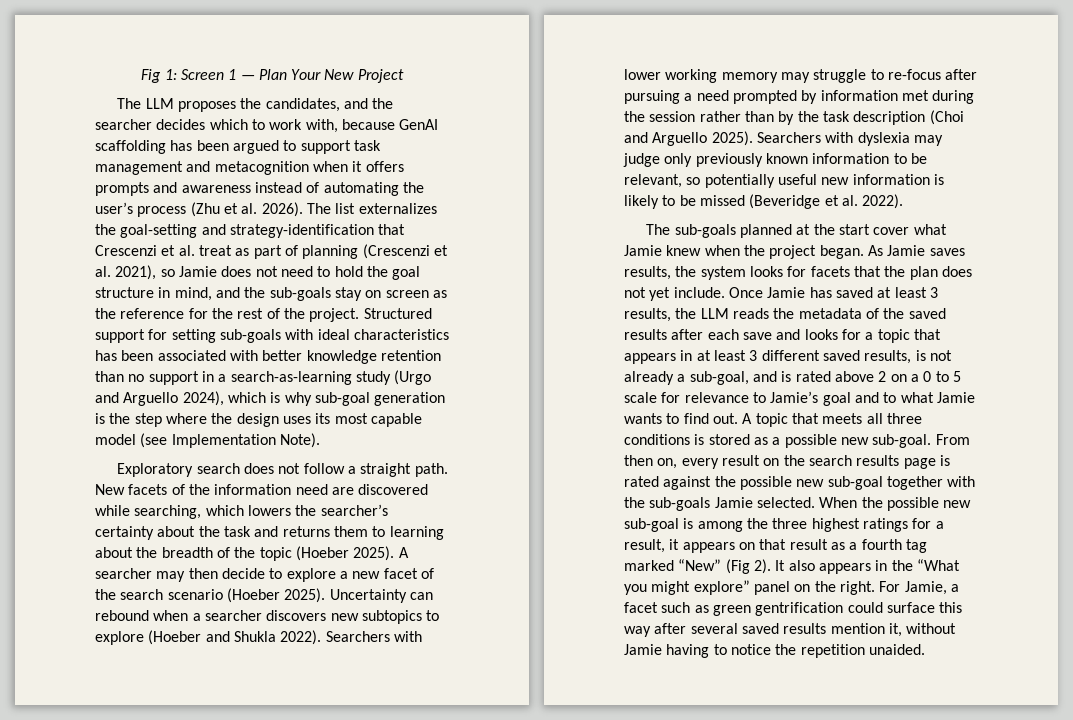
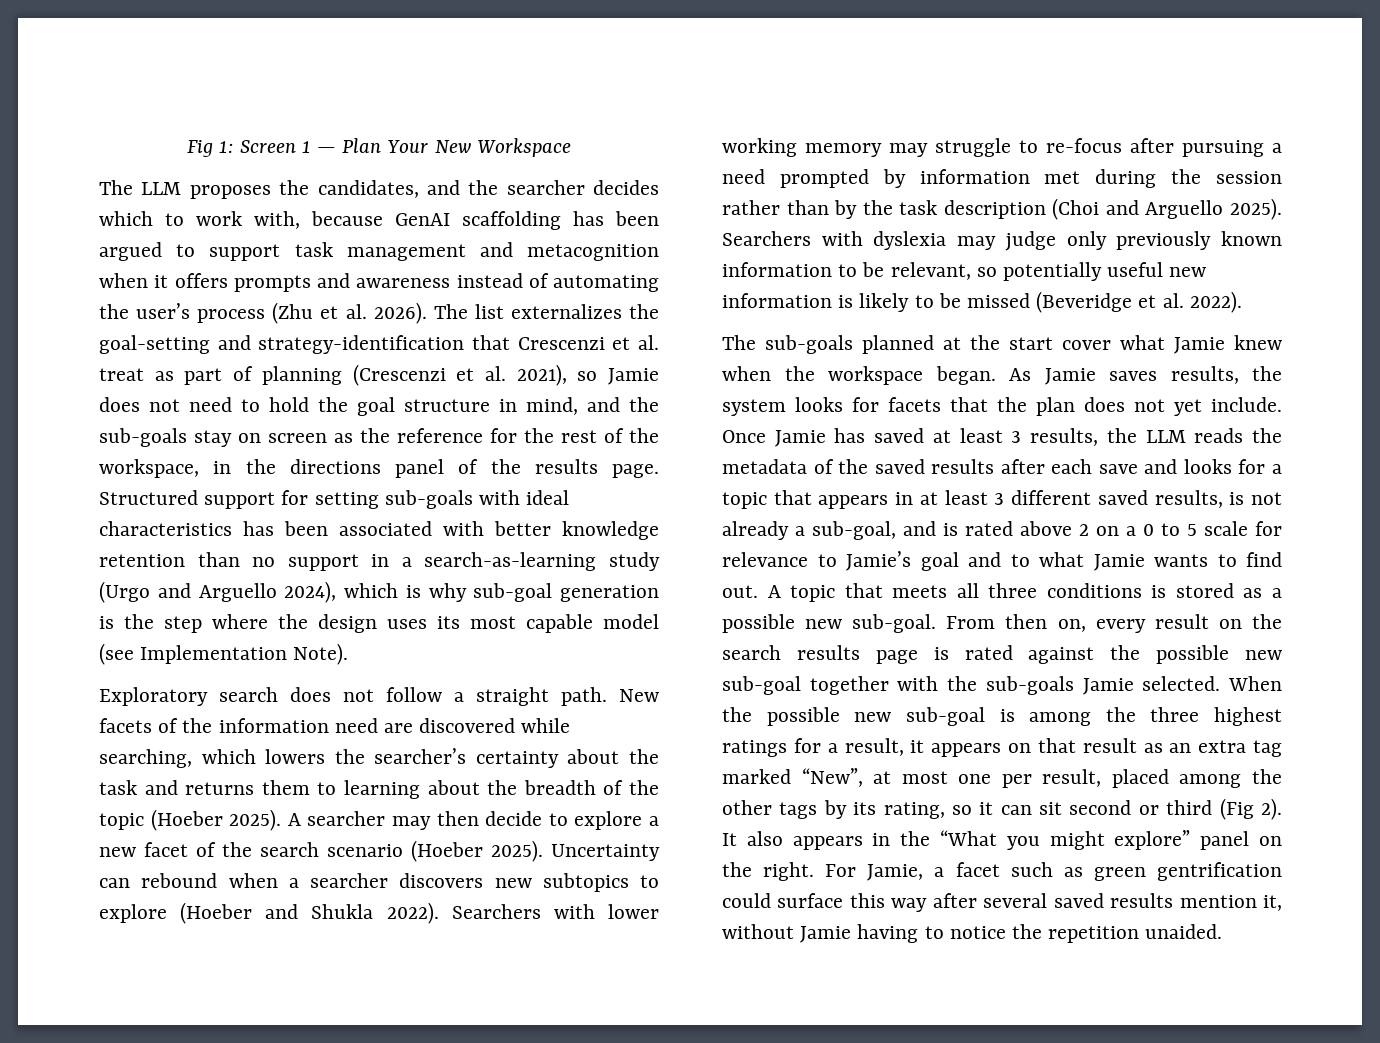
[357,69,404,83] Project -> [476,138,571,157] Workspace
[309,308,360,322] project. -> [99,459,659,478] workspace, in the directions panel of the results page.
[769,245,817,259] project -> [828,366,923,385] workspace
[849,539,927,553] [624,559,722,571] a fourth tag marked “New” -> [1169,740,1282,757] [722,768,1282,788] [722,800,1213,819] an extra tag marked “New”, at most one per result, placed among the other tags by its rating, so it can sit second or third

